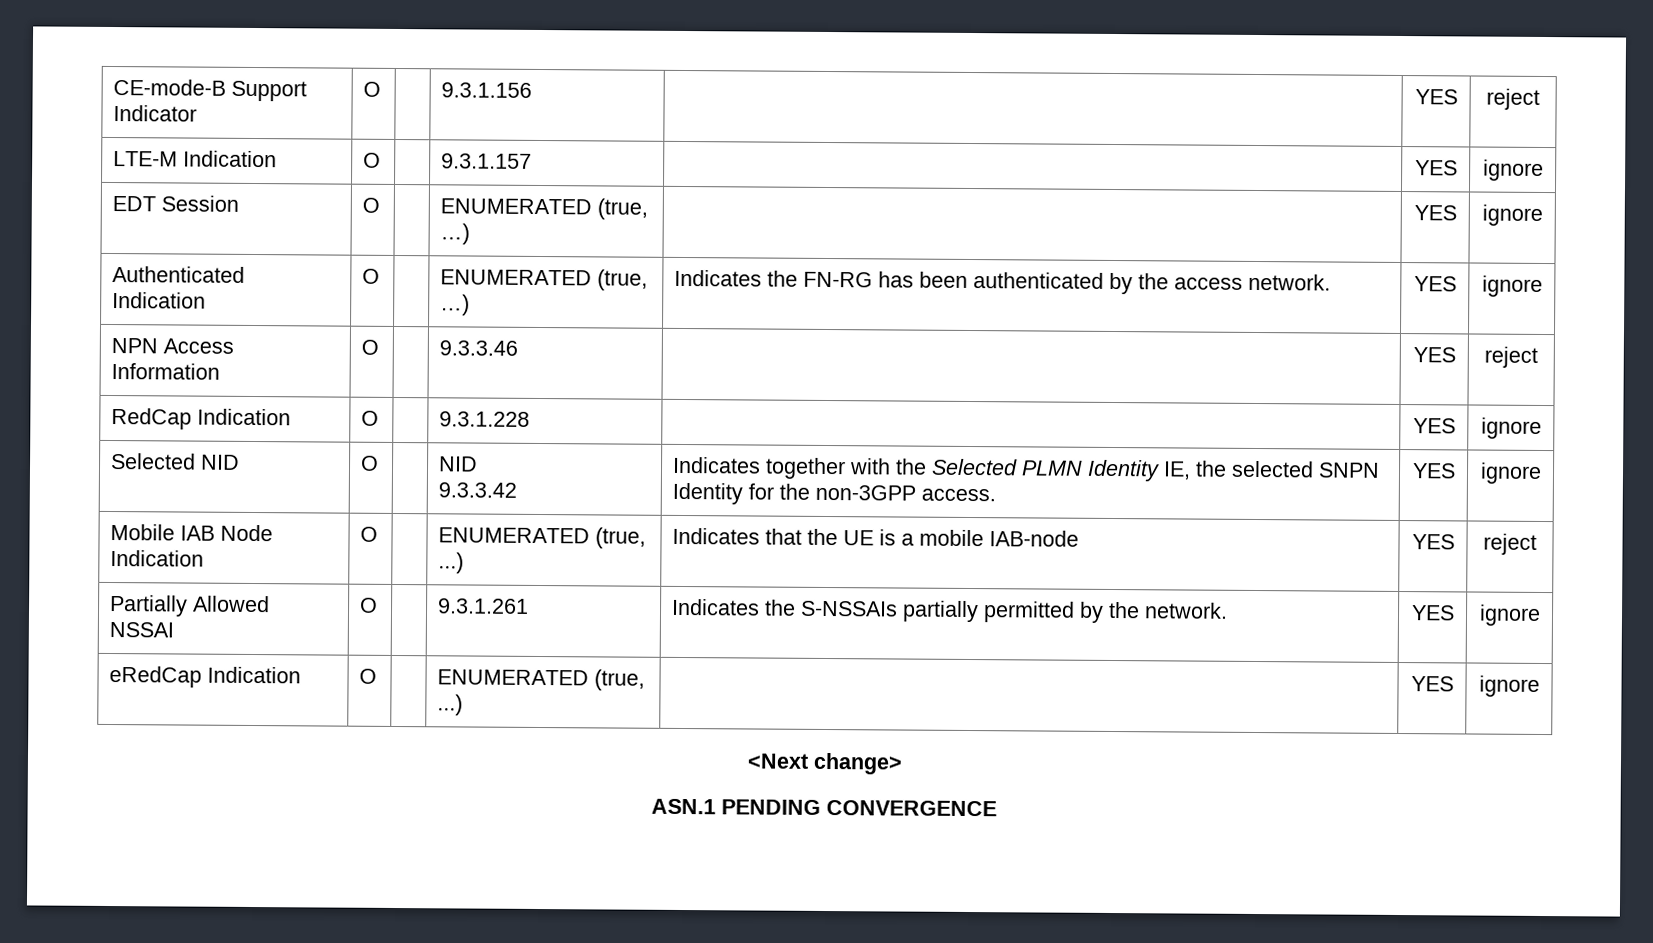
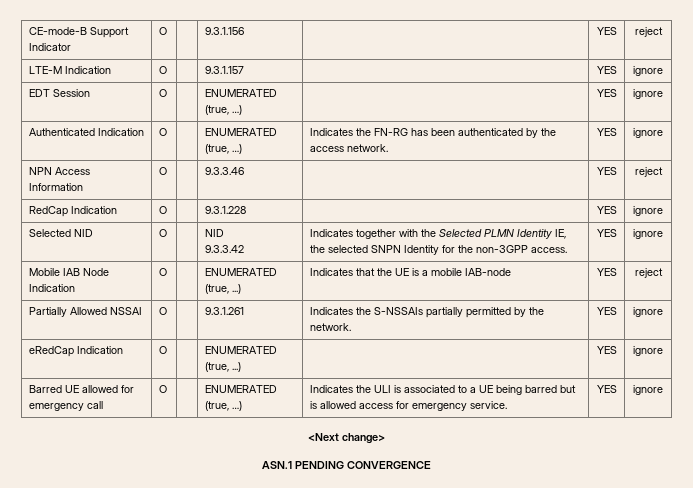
(1540, 686) none -> [28,385,134,393] [28,401,103,411] [158,385,167,393] [204,385,277,393] [204,401,242,411] [309,385,576,395] [309,401,507,411] [596,385,617,393] [633,385,663,395] // Barred UE allowed for emergency call | O | | ENUMERATED (true, …) | Indicates the ULI is associated to a UE being barred but is allowed access for emergency service. | YES | ignore

